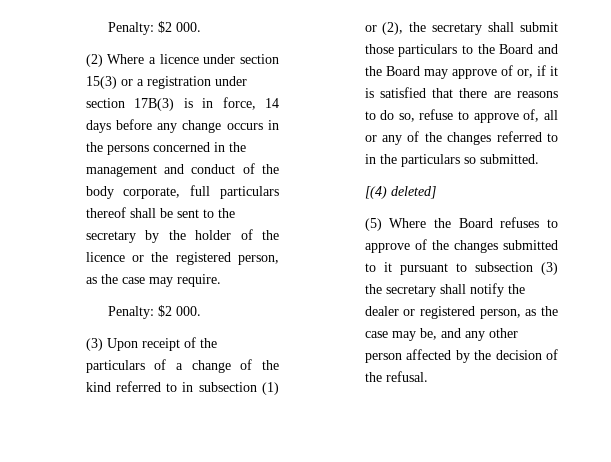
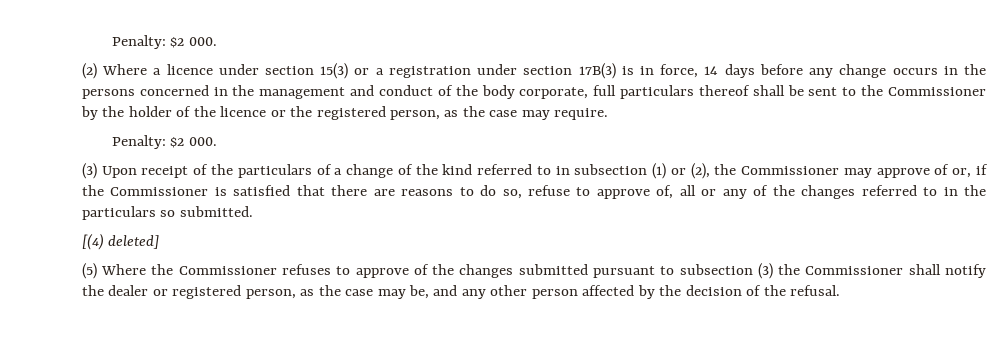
[85,231,136,243] secretary -> [888,87,987,96] Commissioner
[432,22,558,35] [364,44,558,57] [364,66,420,76] secretary shall submit those particulars to the Board and the Board -> [741,166,840,175] Commissioner
[550,66,558,76] it -> [81,185,209,196] the Commissioner
[458,218,493,228] Board -> [178,266,277,275] Commissioner
[364,262,392,272] to it -> (588, 269) none
[385,285,436,297] secretary -> [805,266,904,275] Commissioner

